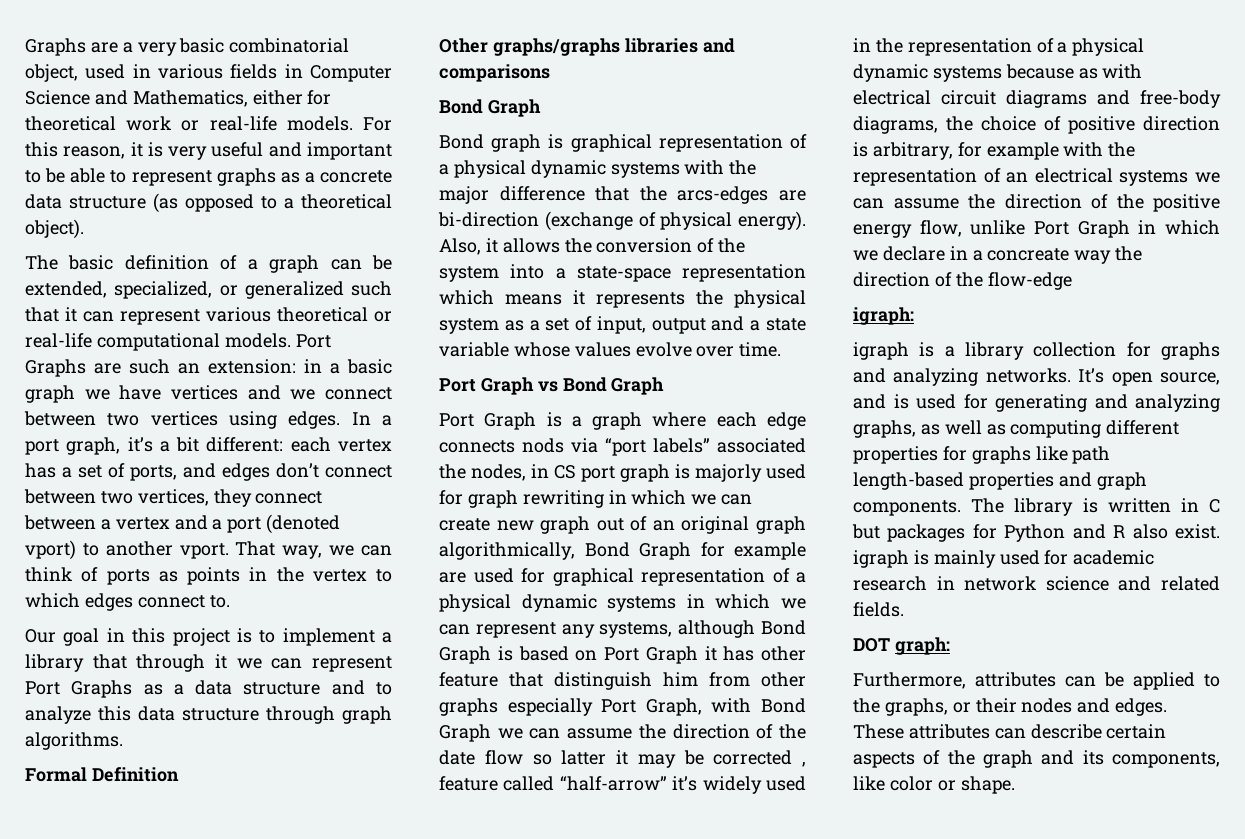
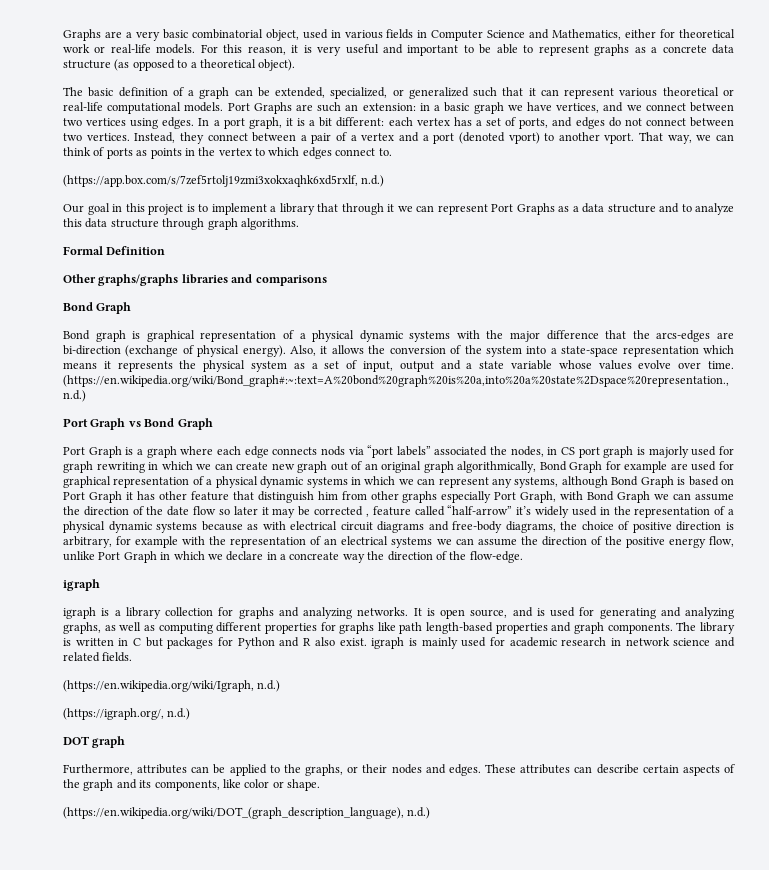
[171,385,238,400] vertices -> [556,103,600,113] vertices,
[127,437,153,452] it’s -> [285,118,306,126] it is
[276,463,392,478] [24,489,209,506] don’t connect between two vertices, -> [608,117,735,127] [63,132,176,143] do not connect between two vertices. Instead,
(111, 524) none -> [311,132,357,144] pair of a
(230, 601) none -> [63,175,385,187] // (https://app.box.com/s/7zef5rtolj19zmi3xokxaqhk6xd5rxlf, n.d.)
(782, 349) none -> [63,375,729,387] [63,390,86,402] (https://en.wikipedia.org/wiki/Bond_graph#:~:text=A%20bond%20graph%20is%20a,into%20a%20state%2Dspace%20representation., n.d.)
[561,750,607,765] latter -> [233,506,258,515] later
[987,272,1072,290] [853,307,914,325] flow-edge // igraph: -> [469,551,523,563] [63,579,100,591] flow-edge. // igraph
[1078,368,1105,383] It’s -> [413,608,435,616] It is
(904, 609) none -> [63,680,281,692] [63,708,191,720] // (https://en.wikipedia.org/wiki/Igraph, n.d.) // (https://igraph.org/, n.d.)
[894,637,950,655] graph: -> [92,736,126,748] graph
(1015, 785) none -> [63,807,431,819] // (https://en.wikipedia.org/wiki/DOT_(graph_description_language), n.d.)

